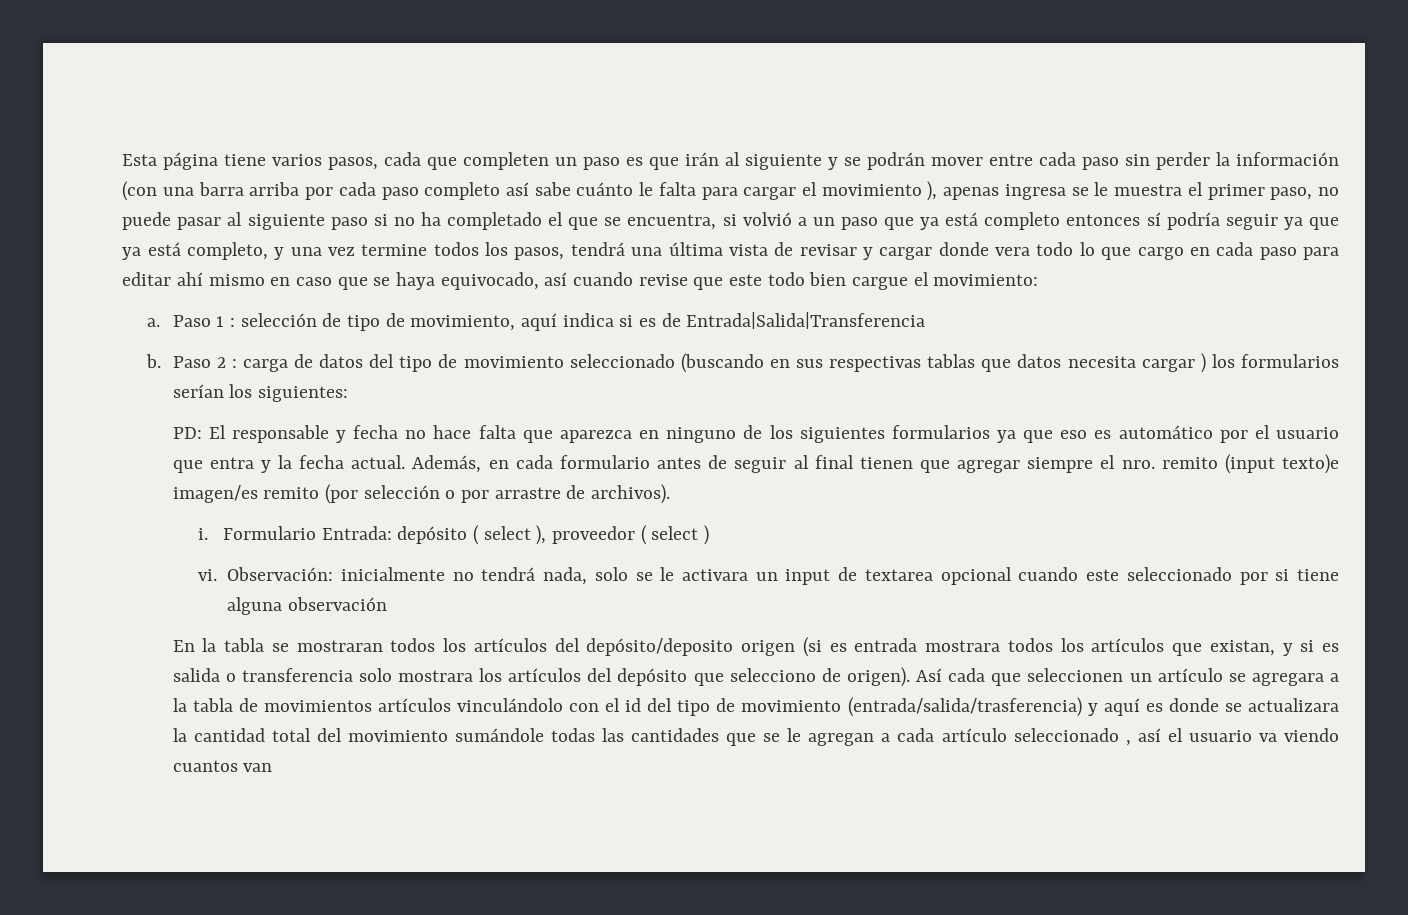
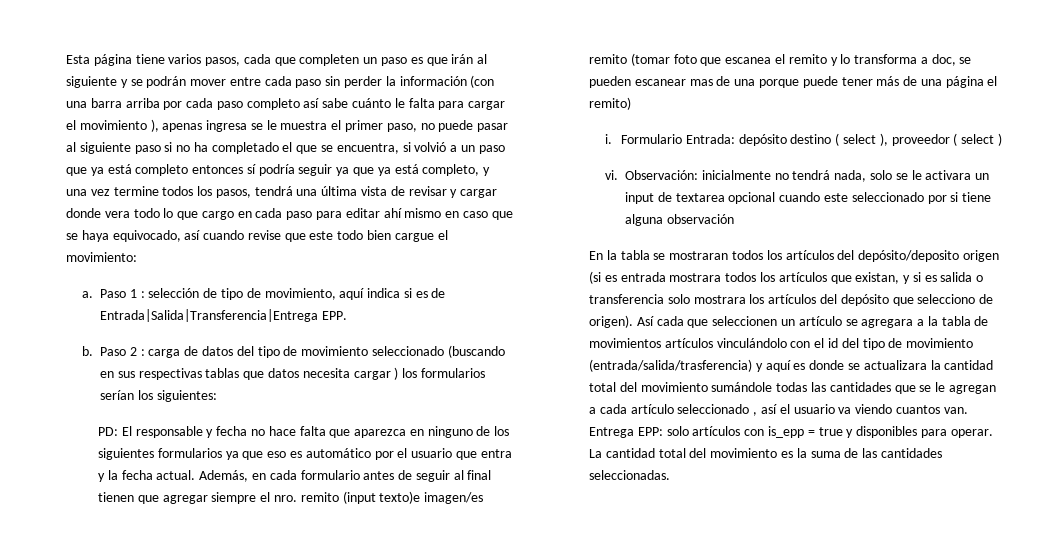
[686,312,926,329] Entrada|Salida|Transferencia -> [100,309,347,322] Entrada|Salida|Transferencia|Entrega EPP.
[324,484,670,504] (por selección o por arrastre de archivos). -> [630,53,972,66] [589,76,998,88] [589,97,632,110] (tomar foto que escanea el remito y lo transforma a doc, se pueden escanear mas de una porque puede tener más de una página el remito)
(468, 535) none -> [790,134,832,144] destino
[243,763,273,772] van -> [943,407,968,414] [589,426,993,438] [589,448,942,458] [589,470,671,480] van. Entrega EPP: solo artículos con is_epp = true y disponibles para operar. La cantidad total del movimiento es la suma de las cantidades seleccionadas.

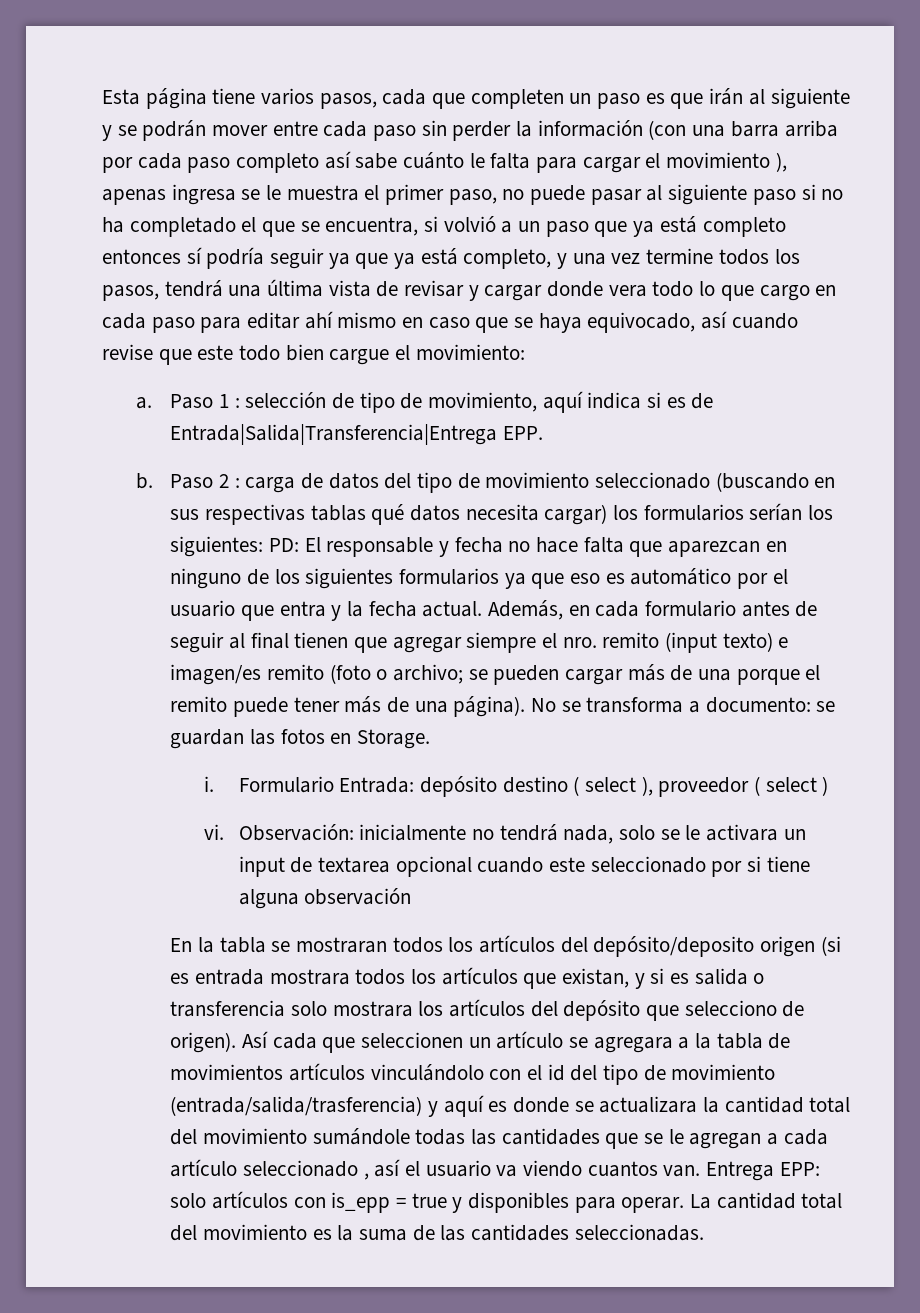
[243,371,265,380] que -> [371,504,405,525] qué
[353,367,399,380] cargar ) -> [544,504,608,525] cargar)
(217, 396) // -> (264, 546) none
[354,429,407,438] aparezca -> [668,541,761,557] aparezcan
[379,491,484,504] [589,53,972,66] [589,76,713,88] texto)e imagen/es remito (tomar foto que escanea el remito y lo transforma a doc, se pueden escanear mas -> [722,632,789,652] [170,664,665,685] texto) e imagen/es remito (foto o archivo; se pueden cargar más
(799, 83) none -> [805,665,821,680] [170,696,228,712] el remito
[945,76,998,88] [589,97,632,110] página el remito) -> [453,696,836,717] [170,729,431,749] página). No se transforma a documento: se guardan las fotos en Storage.

